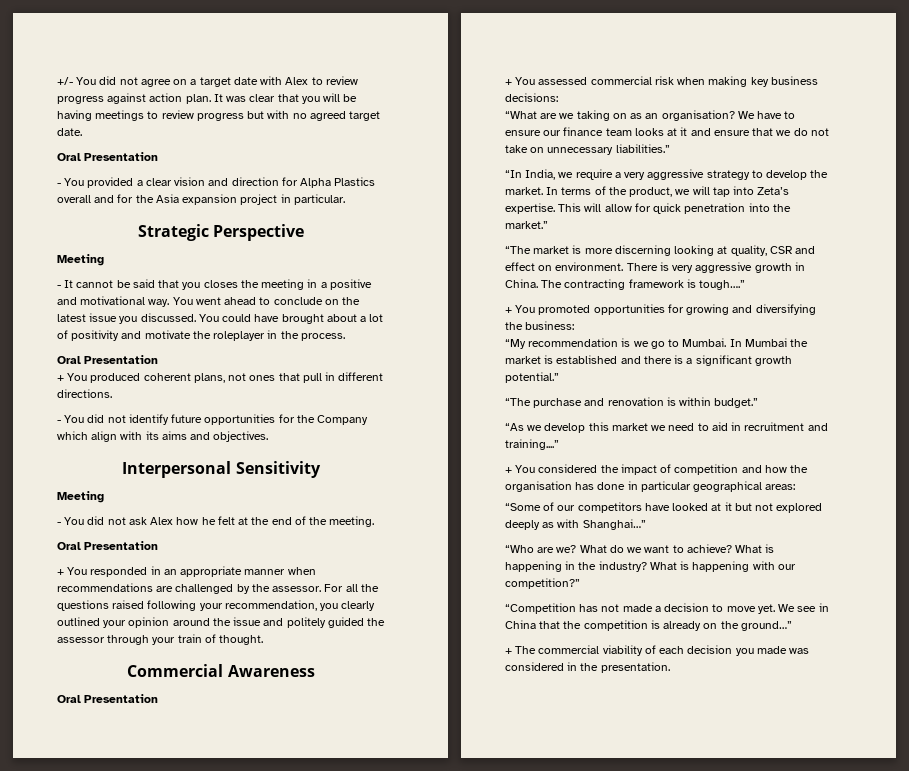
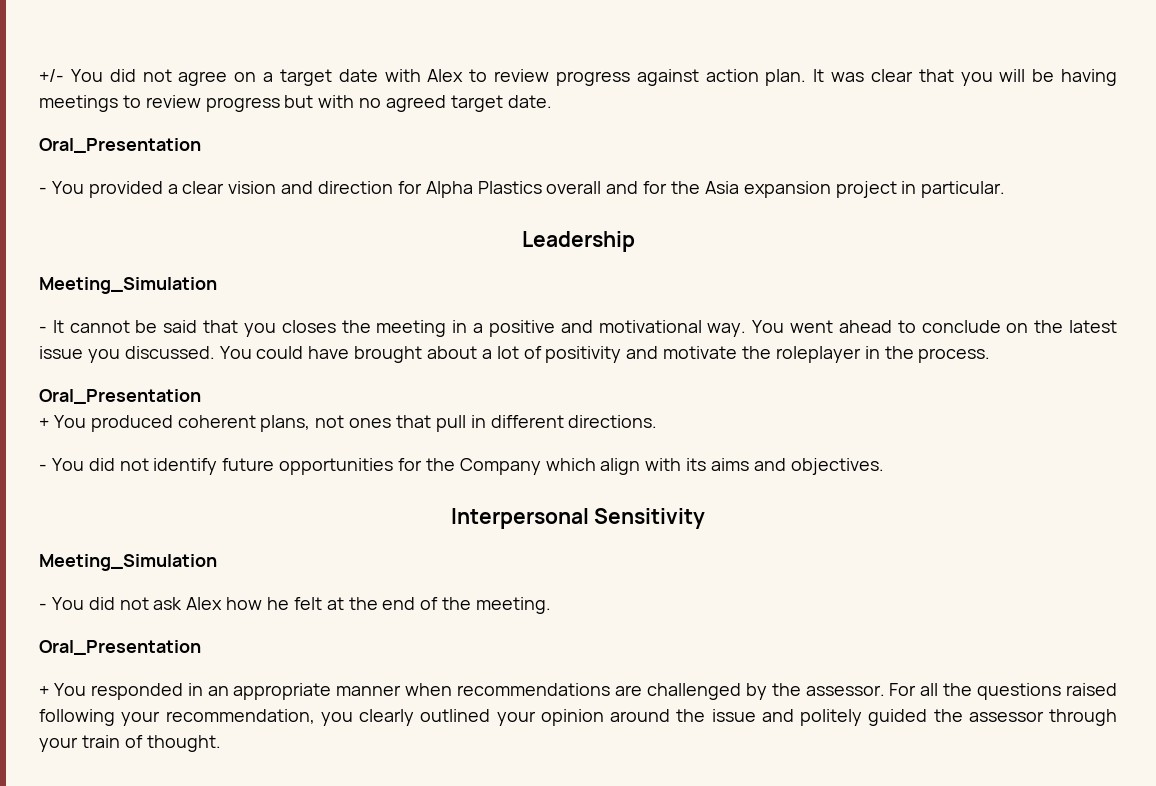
[57,152,159,161] Oral Presentation -> [39,138,201,153] Oral_Presentation
[137,224,305,241] [57,254,104,266] Strategic Perspective // Meeting -> [521,231,635,252] [39,277,217,294] Leadership // Meeting_Simulation
[57,355,159,364] Oral Presentation -> [39,389,201,404] Oral_Presentation
[57,491,104,503] Meeting -> [39,554,217,571] Meeting_Simulation
[57,541,159,550] Oral Presentation -> [39,640,201,655] Oral_Presentation
[127,664,315,677] [57,694,159,703] [505,76,818,87] [505,93,558,102] [505,110,796,121] [505,127,829,136] [505,144,670,155] [505,169,829,180] [505,186,790,197] [505,203,791,214] [505,221,548,229] [505,245,816,256] [505,262,805,273] [505,279,746,290] [505,304,816,315] [505,321,575,330] [505,338,809,349] [505,355,792,366] [505,372,559,383] [505,397,759,408] [505,422,828,433] [505,439,559,450] [505,464,809,475] [505,481,796,492] [505,502,823,513] [505,519,646,530] [505,544,775,553] [505,561,796,572] [505,578,580,589] [505,603,829,614] [505,620,792,631] [505,645,810,656] [505,662,670,673] // Commercial Awareness // Oral Presentation // + You assessed commercial risk when making key business decisions: // “What are we taking on as an organisation? We have to ensure our finance team looks at it and ensure that we do not take on unnecessary liabilities.” // “In India, we require a very aggressive strategy to develop the market. In terms of the product, we will tap into Zeta’s expertise. This will allow for quick penetration into the market.” // “The market is more discerning looking at quality, CSR and effect on environment. There is very aggressive growth in China. The contracting framework is tough….” // + You promoted opportunities for growing and diversifying the business: // “My recommendation is we go to Mumbai. In Mumbai the market is established and there is a significant growth potential.” // “The purchase and renovation is within budget.” // “As we develop this market we need to aid in recruitment and training....” // + You considered the impact of competition and how the organisation has done in particular geographical areas: // “Some of our competitors have looked at it but not explored deeply as with Shanghai…” // “Who are we? What do we want to achieve? What is happening in the industry? What is happening with our competition?” // “Competition has not made a decision to move yet. We see in China that the competition is already on the ground…” // + The commercial viability of each decision you made was considered in the presentation. -> (221, 743) none

